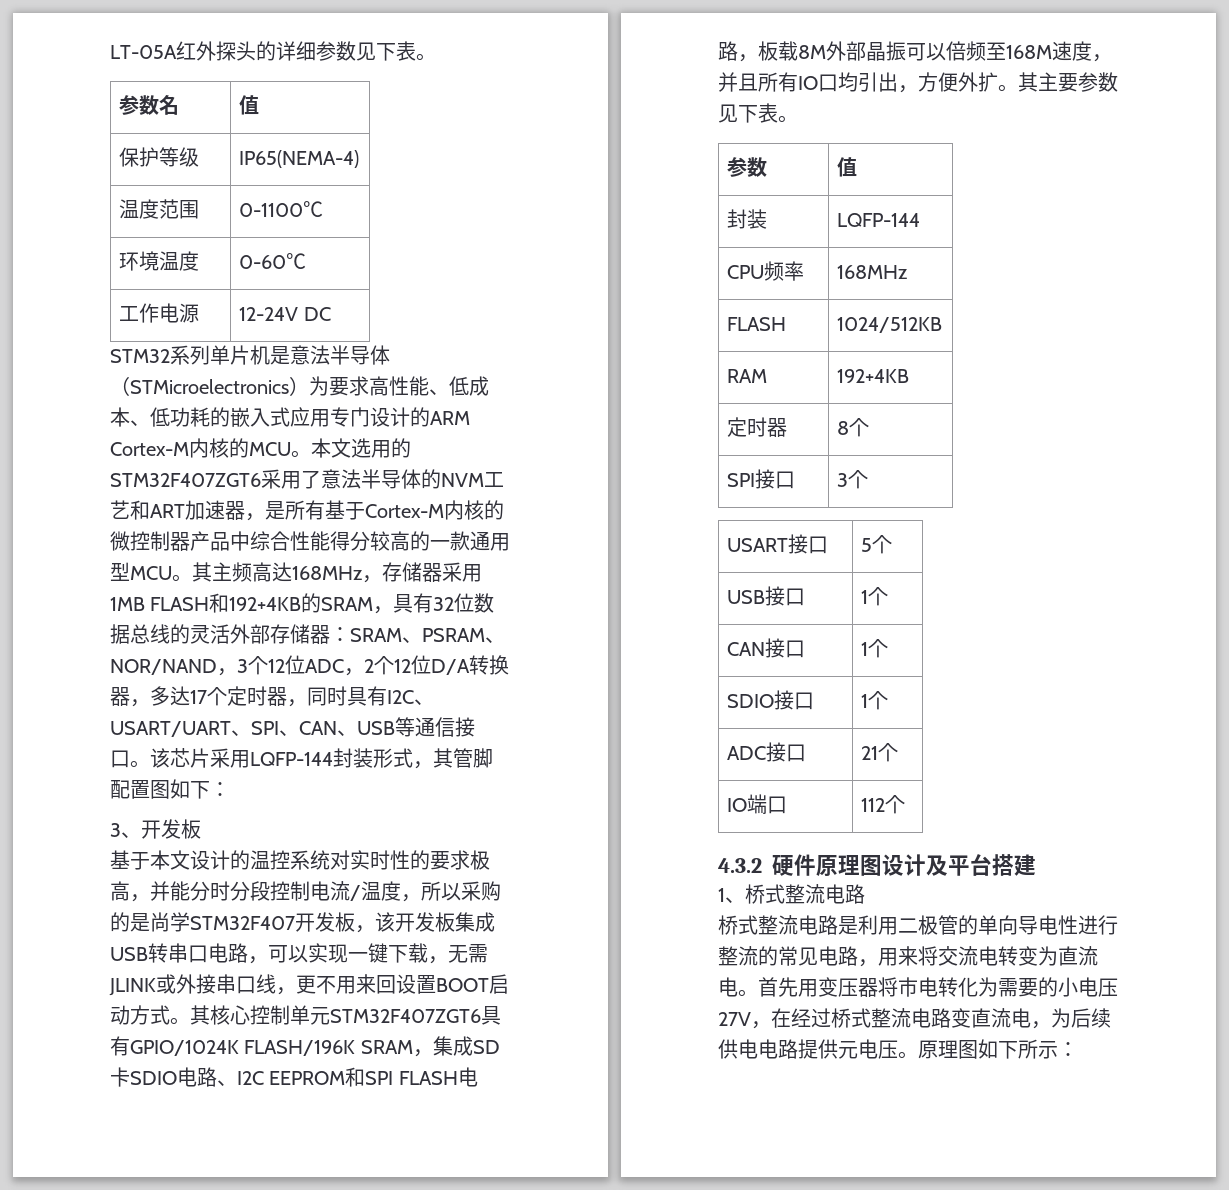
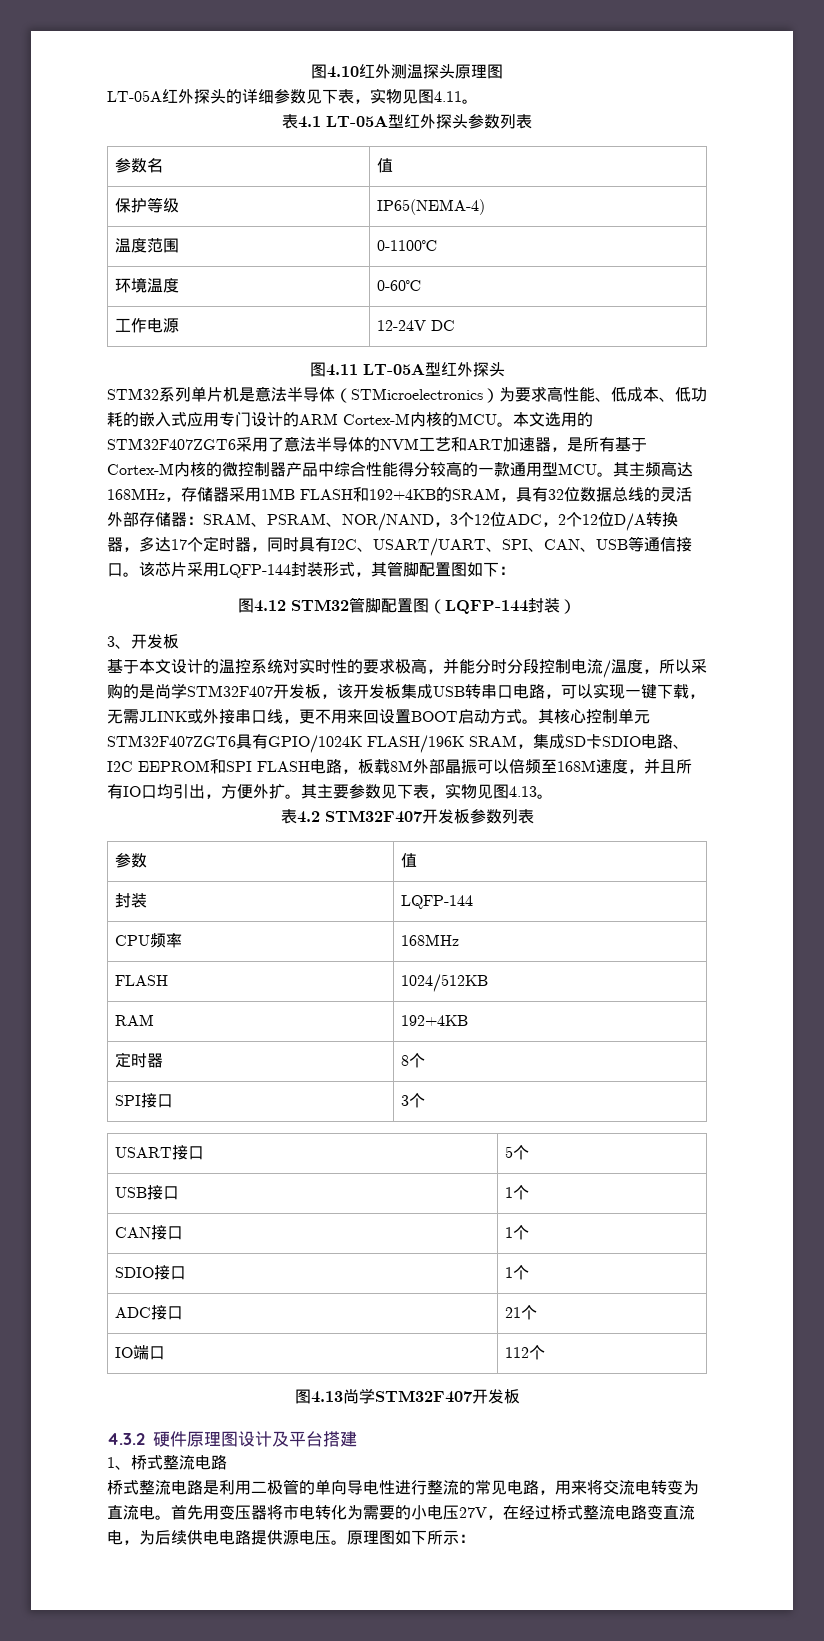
(110, 52) none -> [311,64,503,79] 图4.10红外测温探头原理图 //
[415,53,436,61] 。 -> [354,88,478,104] [282,114,532,129] ，实物见图4.11。 // 表4.1 LT-05A型红外探头参数列表
(331, 314) none -> [309,362,505,377] // 图4.11 LT-05A型红外探头
(230, 789) none -> [238,597,576,614] // 图4.12 STM32管脚配置图（LQFP-144封装）
[778,115,798,123] 。 -> [429,783,553,799] [280,809,534,824] ，实物见图4.13。 // 表4.2 STM32F407开发板参数列表
(906, 804) none -> [294,1388,520,1404] // 图4.13尚学STM32F407开发板
[838,1041,858,1059] 元 -> [283,1530,299,1545] 源

